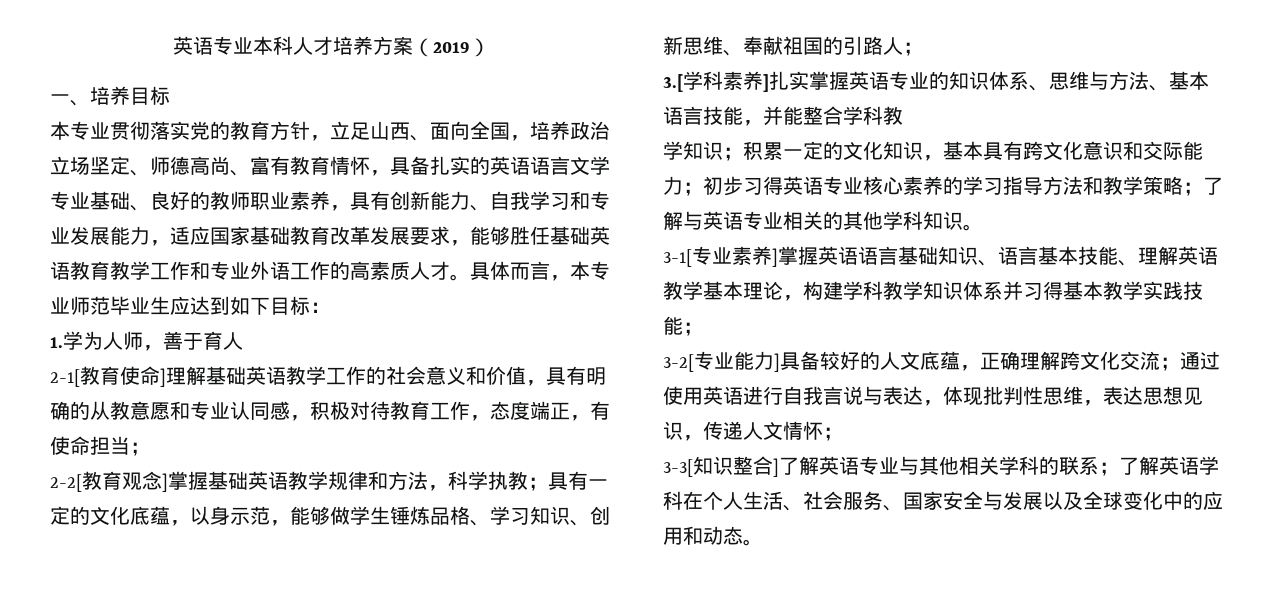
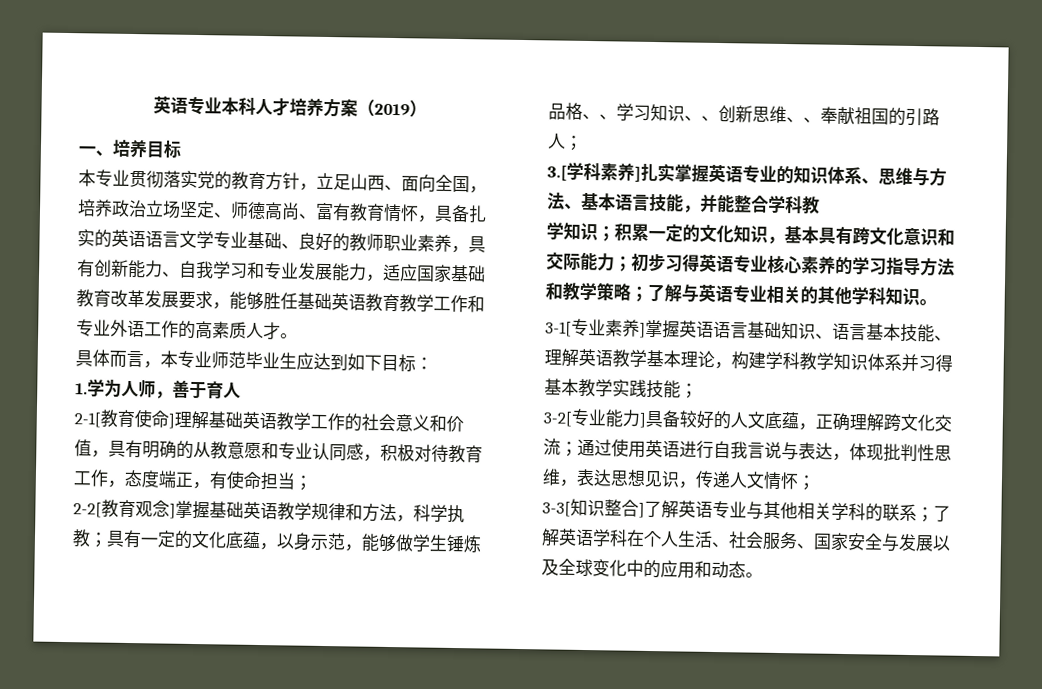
(470, 277) none -> (298, 336) //
(490, 523) none -> [599,114,617,120] 、
(590, 523) none -> [701,115,719,122] 、
(743, 53) none -> [803,117,821,123] 、

